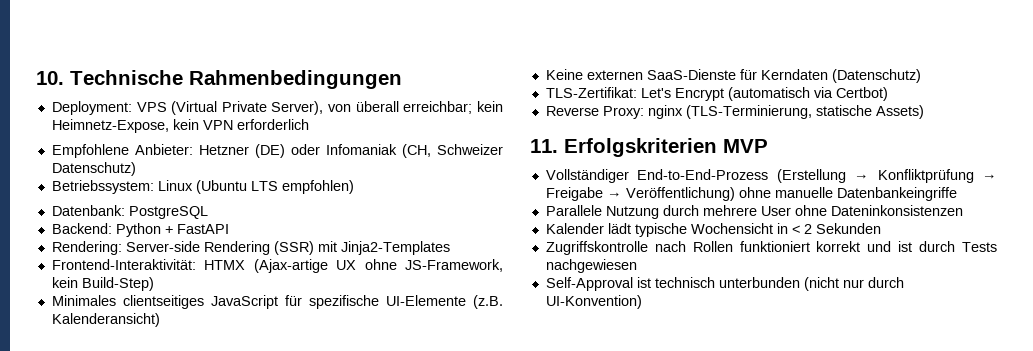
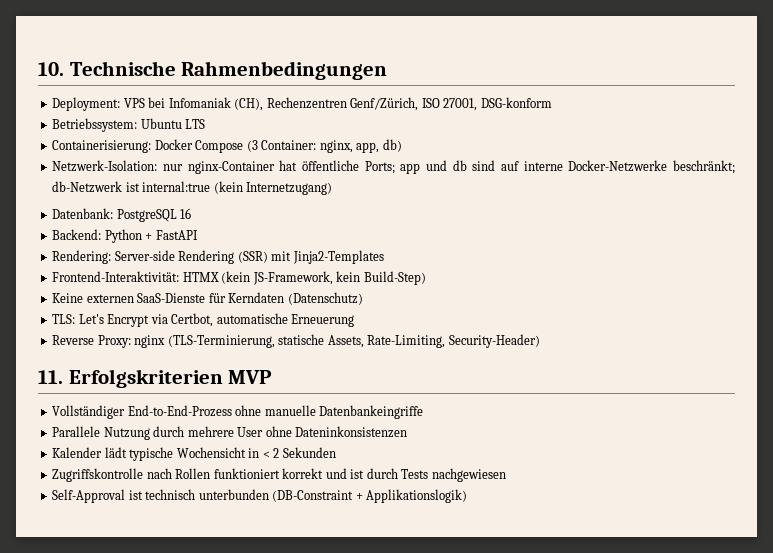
[171,101,504,115] [51,119,309,133] [51,144,504,158] [51,162,136,176] (Virtual Private Server), von überall erreichbar; kein Heimnetz-Expose, kein VPN erforderlich // Empfohlene Anbieter: Hetzner (DE) oder Infomaniak (CH, Schweizer Datenschutz) -> [148,97,552,111] bei Infomaniak (CH), Rechenzentren Genf/Zürich, ISO 27001, DSG-konform
[157,180,247,194] Linux (Ubuntu -> [140,118,182,129] Ubuntu
[281,180,354,194] empfohlen) -> [52,139,402,153] [52,160,735,174] [52,181,333,195] // Containerisierung: Docker Compose (3 Container: nginx, app, db) // Netzwerk-Isolation: nur nginx-Container hat öffentliche Ports; app und db sind auf interne Docker-Netzwerke beschränkt; db-Netzwerk ist internal:true (kein Internetzugang)
(208, 212) none -> [180,208,192,219] 16
[253,259,397,273] (Ajax-artige UX ohne -> [221,271,251,284] (kein
[51,295,503,309] [51,313,160,327] // Minimales clientseitiges JavaScript für spezifische UI-Elemente (z.B. Kalenderansicht) -> (426, 278) none
[545,87,637,98] TLS-Zertifikat: -> [52,314,76,324] TLS:
[727,87,888,101] (automatisch via Certbot) -> [150,313,355,327] via Certbot, automatische Erneuerung
[875,105,924,119] Assets) -> [327,334,540,348] Assets, Rate-Limiting, Security-Header)
[776,169,997,183] [545,187,735,201] (Erstellung → Konfliktprüfung → Freigabe → Veröffentlichung) -> (232, 411) none
[803,277,904,291] [545,295,642,309] (nicht nur durch UI-Konvention) -> [272,489,468,503] (DB-Constraint + Applikationslogik)

